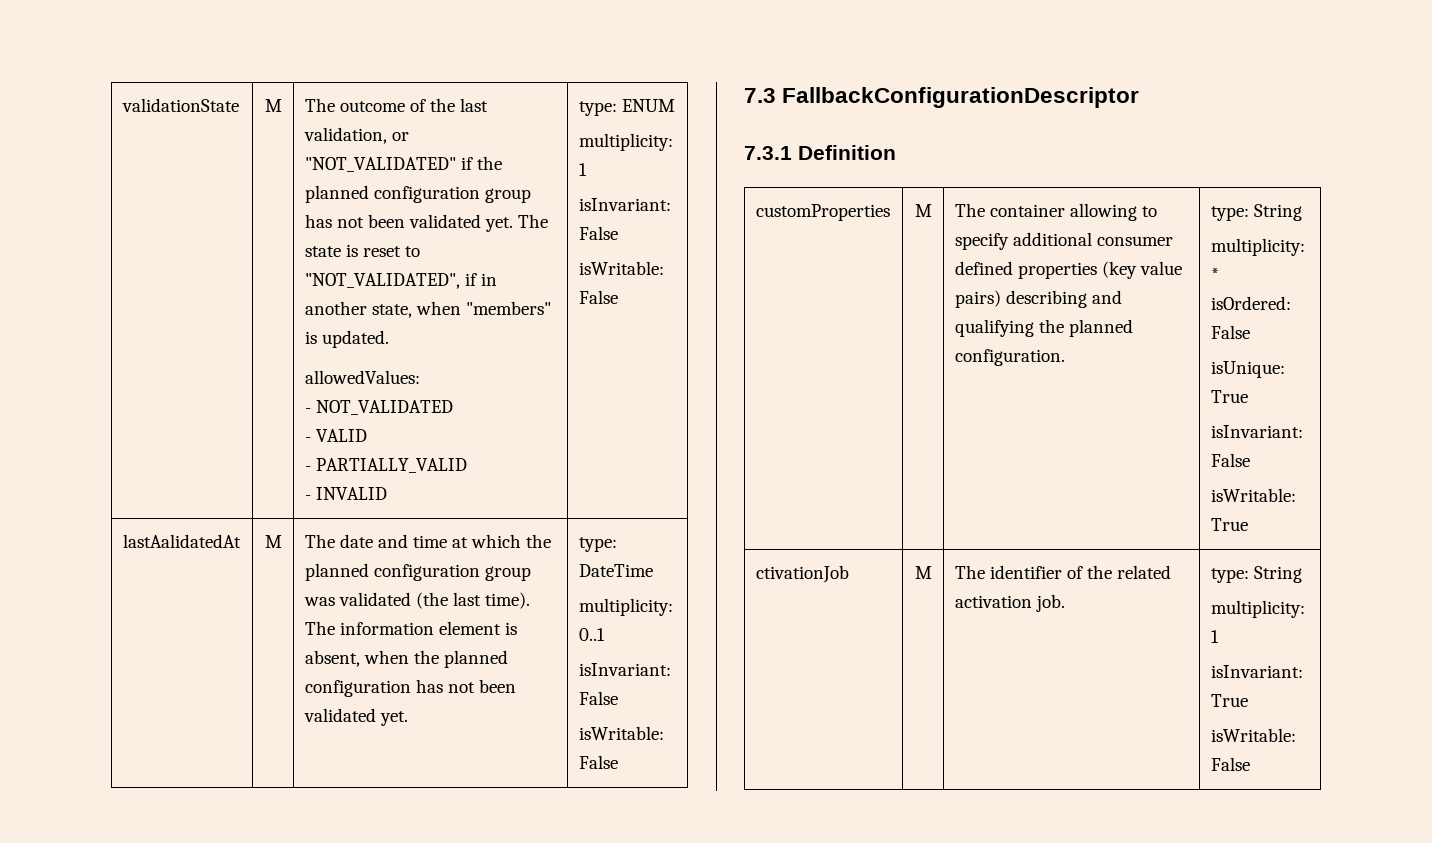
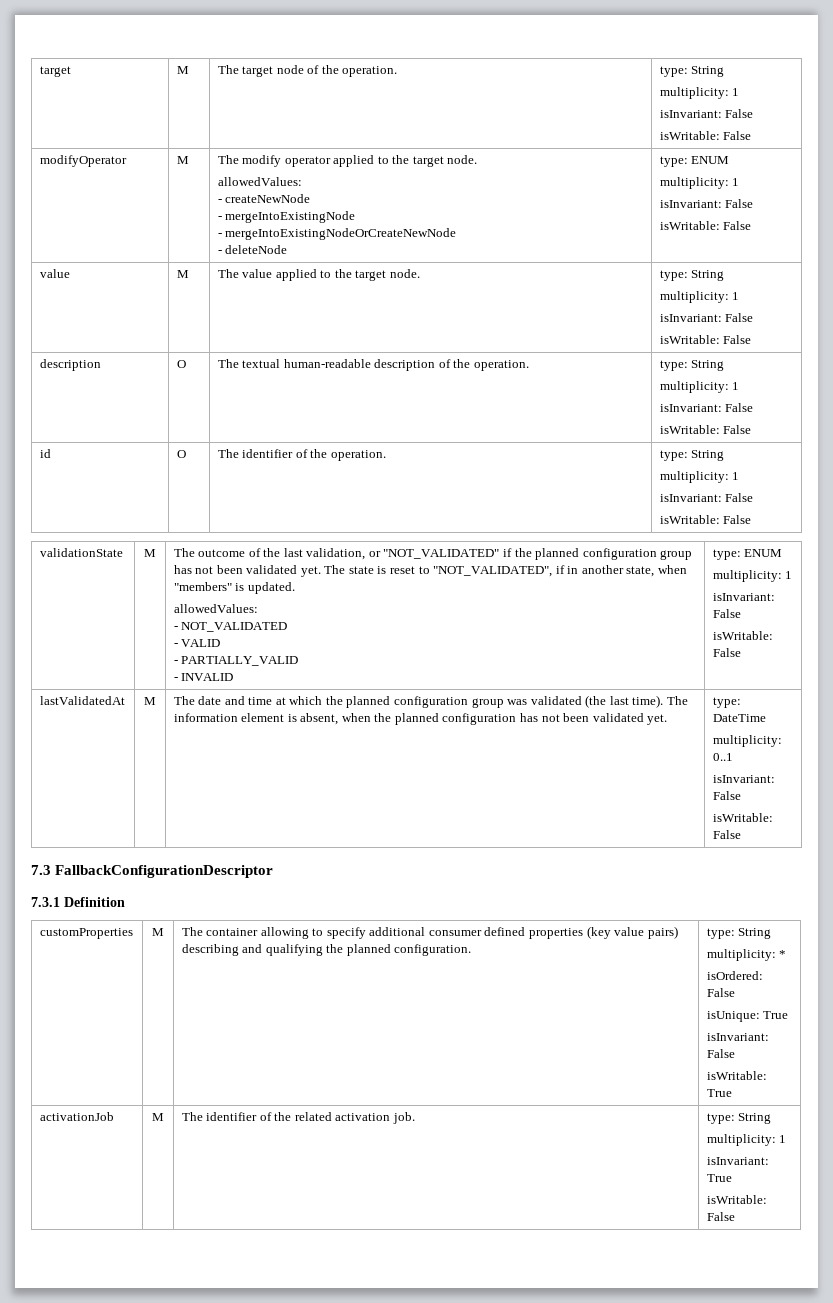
(121, 105) none -> [39,66,71,77] [176,66,189,74] [217,65,398,77] [659,66,725,77] [659,87,740,99] [659,109,754,118] [659,131,752,140] [39,155,127,167] [176,156,189,164] [217,155,478,167] [217,177,302,186] [217,194,311,203] [217,211,356,223] [217,228,457,240] [217,245,288,254] [659,156,730,167] [659,177,740,189] [659,199,754,208] [659,221,752,230] [39,269,70,278] [176,270,189,278] [217,269,420,281] [659,270,725,281] [659,291,740,303] [659,313,754,322] [659,335,752,344] [39,359,101,371] [176,360,186,368] [217,359,529,371] [659,360,725,371] [659,381,740,393] [659,403,754,412] [659,425,752,434] [39,449,51,458] [176,450,186,458] [217,449,386,461] [659,450,725,461] [659,471,740,483] [659,493,754,502] [659,515,752,524] target | M | The target node of the operation. | type: String // multiplicity: 1 // isInvariant: False // isWritable: False // modifyOperator | M | The modify operator applied to the target node. // allowedValues: // - createNewNode // - mergeIntoExistingNode // - mergeIntoExistingNodeOrCreateNewNode // - deleteNode | type: ENUM // multiplicity: 1 // isInvariant: False // isWritable: False // value | M | The value applied to the target node. | type: String // multiplicity: 1 // isInvariant: False // isWritable: False // description | O | The textual human-readable description of the operation. | type: String // multiplicity: 1 // isInvariant: False // isWritable: False // id | O | The identifier of the operation. | type: String // multiplicity: 1 // isInvariant: False // isWritable: False //
[122,534,241,548] lastAalidatedAt -> [39,696,125,705] lastValidatedAt
[755,565,849,583] ctivationJob -> [39,1112,114,1121] activationJob

